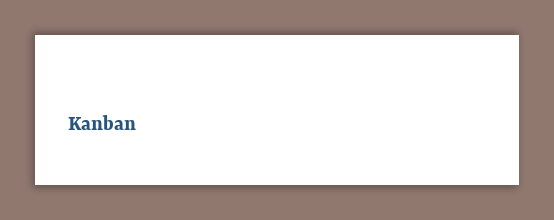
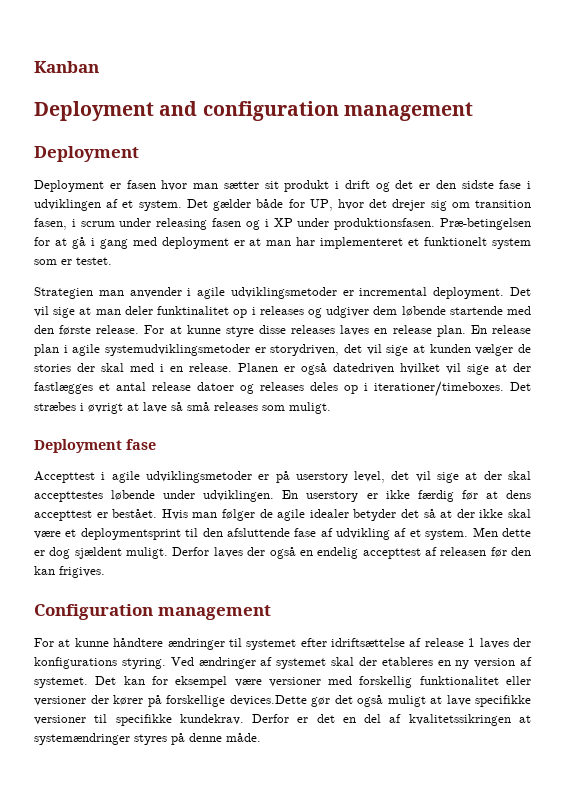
(136, 122) none -> [34,101,473,121] [34,146,139,162] [34,180,531,192] [34,199,531,211] [34,218,531,230] [34,237,531,249] [34,257,112,265] [34,287,531,299] [34,306,531,318] [34,325,532,337] [34,344,532,356] [34,363,531,375] [34,381,531,397] [34,402,331,414] [34,439,156,453] [34,471,532,483] [34,490,531,502] [34,509,532,521] [34,527,531,540] [34,547,531,559] [34,566,105,578] [34,604,271,620] [34,638,531,650] [34,657,532,669] [34,676,531,688] [34,695,531,707] [34,714,531,726] [34,733,261,745] // Deployment and configuration management // Deployment // Deployment er fasen hvor man sætter sit produkt i drift og det er den sidste fase i udviklingen af et system. Det gælder både for UP, hvor det drejer sig om transition fasen, i scrum under releasing fasen og i XP under produktionsfasen. Præ-betingelsen for at gå i gang med deployment er at man har implementeret et funktionelt system som er testet. // Strategien man anvender i agile udviklingsmetoder er incremental deployment. Det vil sige at man deler funktinalitet op i releases og udgiver dem løbende startende med den første release. For at kunne styre disse releases laves en release plan. En release plan i agile systemudviklingsmetoder er storydriven, det vil sige at kunden vælger de stories der skal med i en release. Planen er også datedriven hvilket vil sige at der fastlægges et antal release datoer og releases deles op i iterationer/timeboxes. Det stræbes i øvrigt at lave så små releases som muligt. // Deployment fase // Accepttest i agile udviklingsmetoder er på userstory level, det vil sige at der skal accepttestes løbende under udviklingen. En userstory er ikke færdig før at dens accepttest er bestået. Hvis man følger de agile idealer betyder det så at der ikke skal være et deploymentsprint til den afsluttende fase af udvikling af et system. Men dette er dog sjældent muligt. Derfor laves der også en endelig accepttest af releasen før den kan frigives. // Configuration management // For at kunne håndtere ændringer til systemet efter idriftsættelse af release 1 laves der konfigurations styring. Ved ændringer af systemet skal der etableres en ny version af systemet. Det kan for eksempel være versioner med forskellig funktionalitet eller versioner der kører på forskellige devices.Dette gør det også muligt at lave specifikke versioner til specifikke kundekrav. Derfor er det en del af kvalitetssikringen at systemændringer styres på denne måde.

